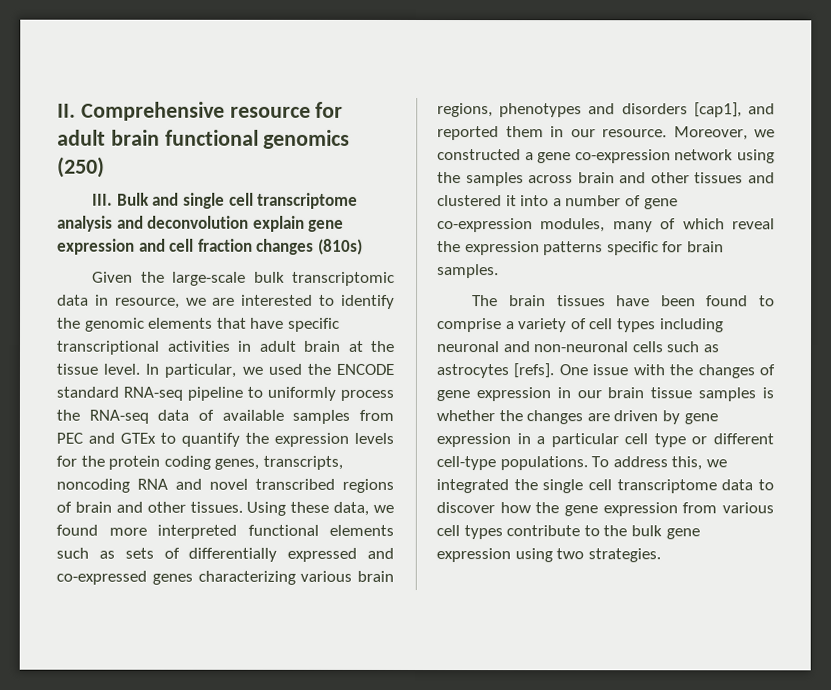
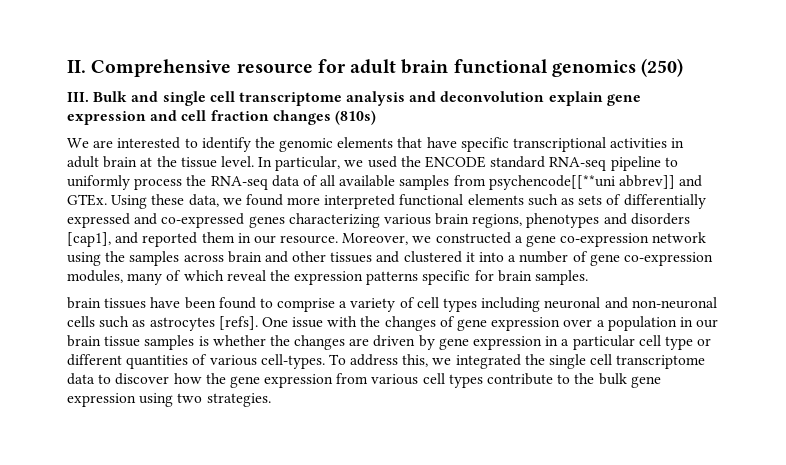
[92,271,395,286] [57,294,207,309] Given the large-scale bulk transcriptomic data in resource, we -> [67,138,89,148] We
(214, 415) none -> [320,175,336,186] all
[56,432,394,447] [56,455,343,470] [56,478,394,493] [56,501,243,513] PEC and GTEx to quantify the expression levels for the protein coding genes, transcripts, noncoding RNA and novel transcribed regions of brain and other tissues. -> [488,175,703,190] [67,194,107,206] psychencode[[**uni abbrev]] and GTEx.
[472,295,499,307] The -> (589, 277) none
(551, 394) none -> [563,316,677,331] over a population
[436,456,588,471] cell-type populations. -> [126,354,325,369] quantities of various cell-types.

